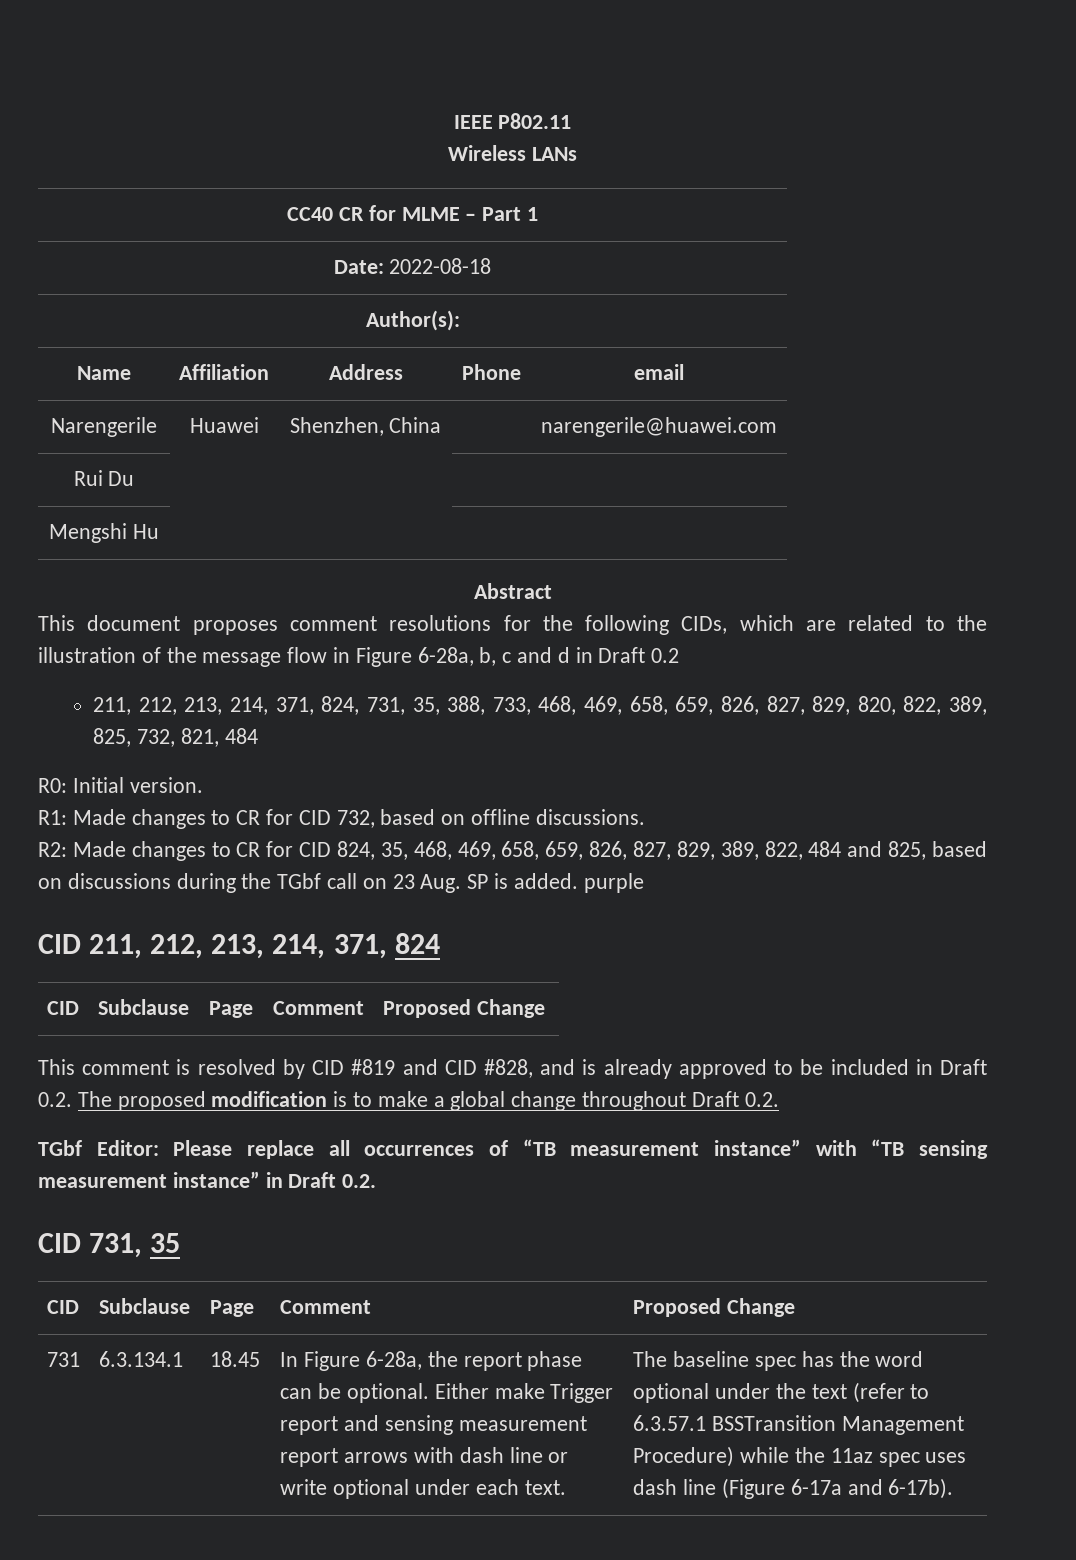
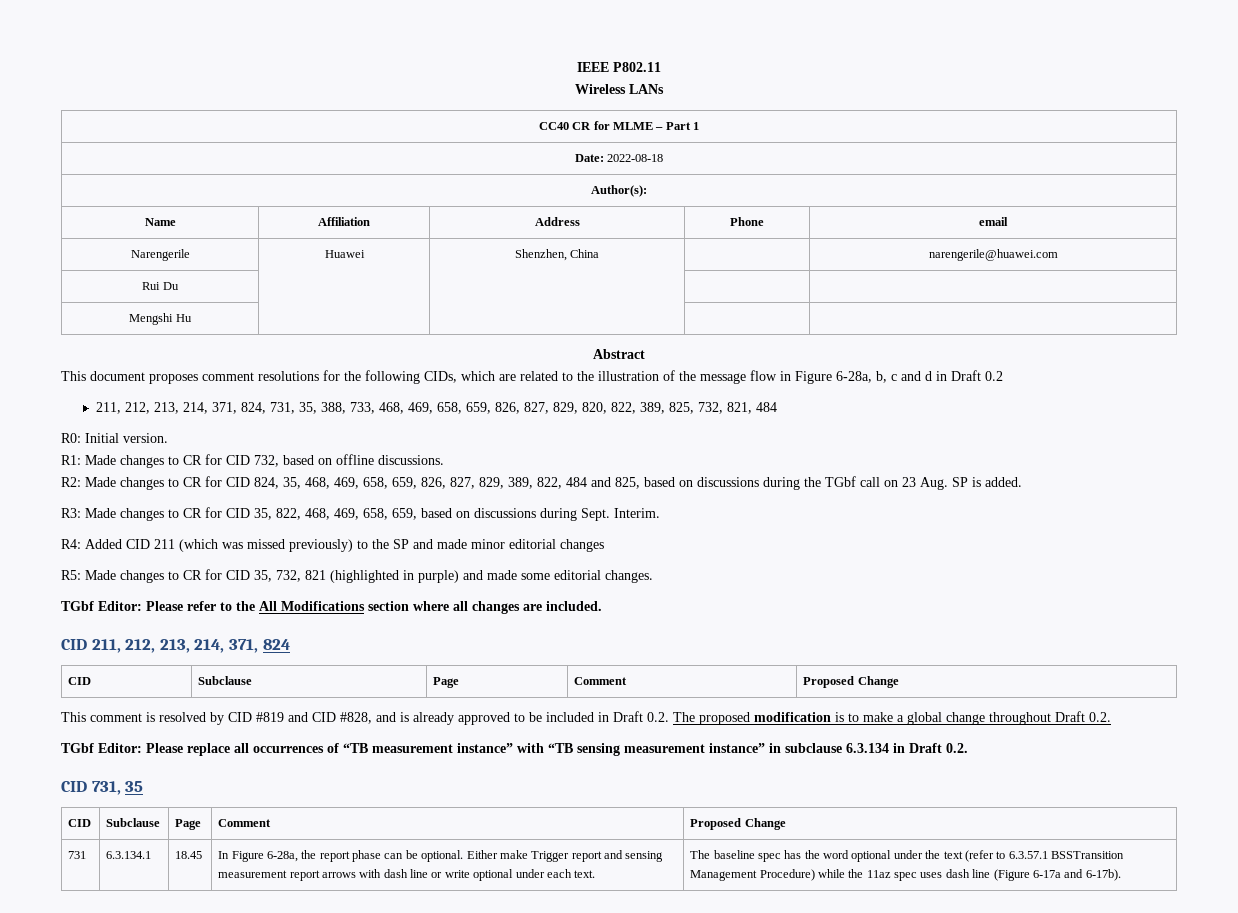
[583,873,644,893] purple -> [61,507,660,521] [61,539,604,552] [61,569,653,583] [61,601,602,614] // R3: Made changes to CR for CID 35, 822, 468, 469, 658, 659, based on discussions during Sept. Interim. // R4: Added CID 211 (which was missed previously) to the SP and made minor editorial changes // R5: Made changes to CR for CID 35, 732, 821 (highlighted in purple) and made some editorial changes. // TGbf Editor: Please refer to the All Modifications section where all changes are included.
(283, 1180) none -> [785,743,905,753] subclause 6.3.134 in

